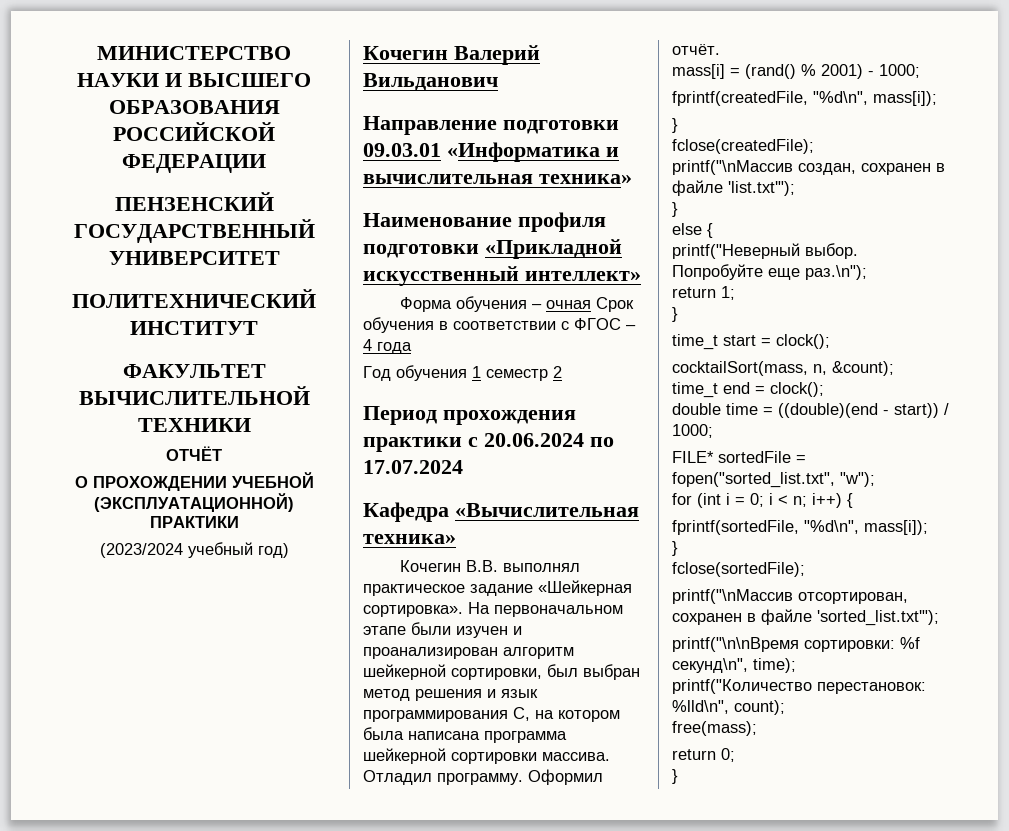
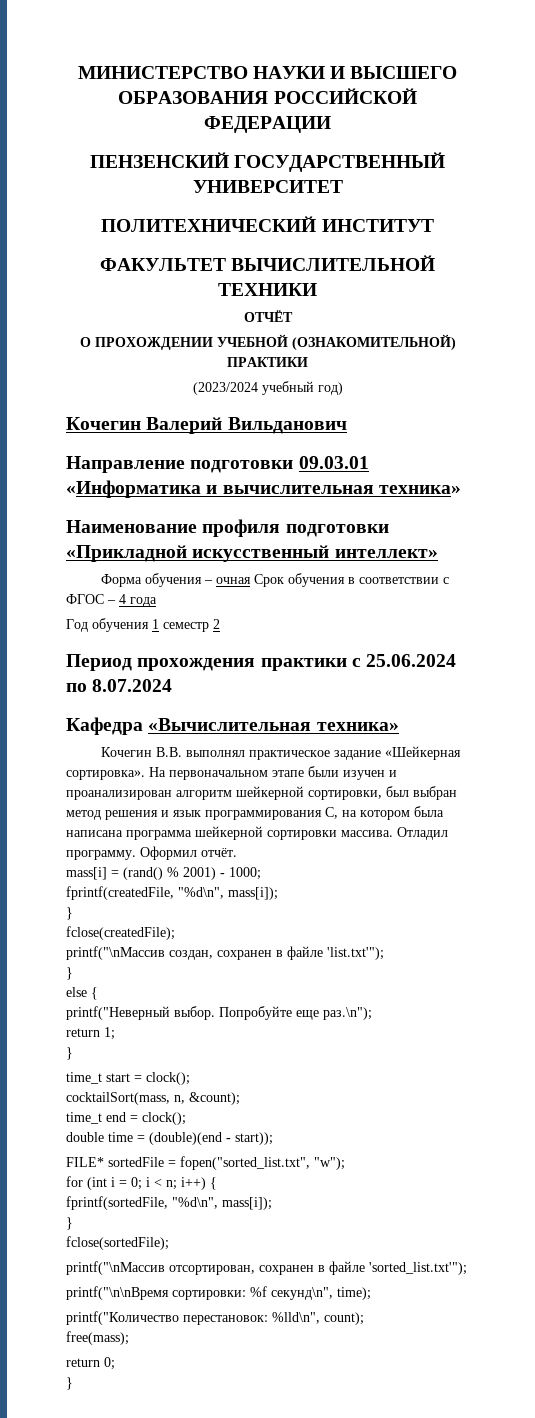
[94,493,294,512] (ЭКСПЛУАТАЦИОННОЙ) -> [291,334,456,350] (ОЗНАКОМИТЕЛЬНОЙ)
[484,433,614,447] [363,460,463,474] 20.06.2024 по 17.07.2024 -> [366,654,457,667] [66,679,173,692] 25.06.2024 по 8.07.2024
[778,403,949,418] [672,424,713,438] ((double)(end - start)) / 1000; -> [149,1132,273,1145] (double)(end - start));

